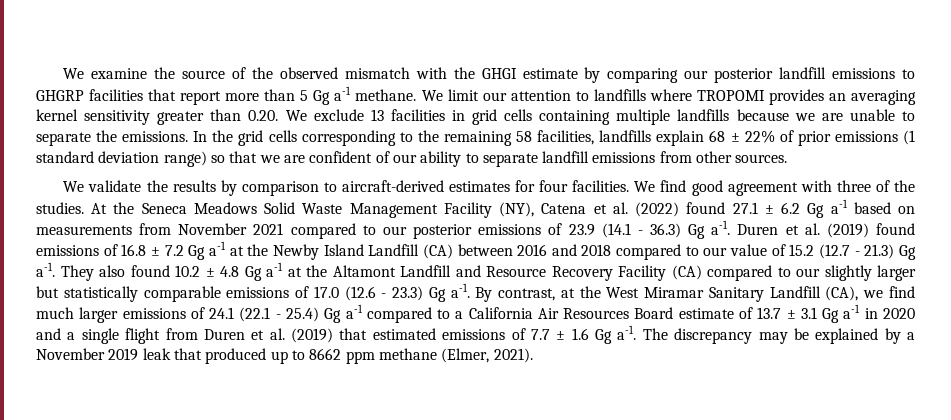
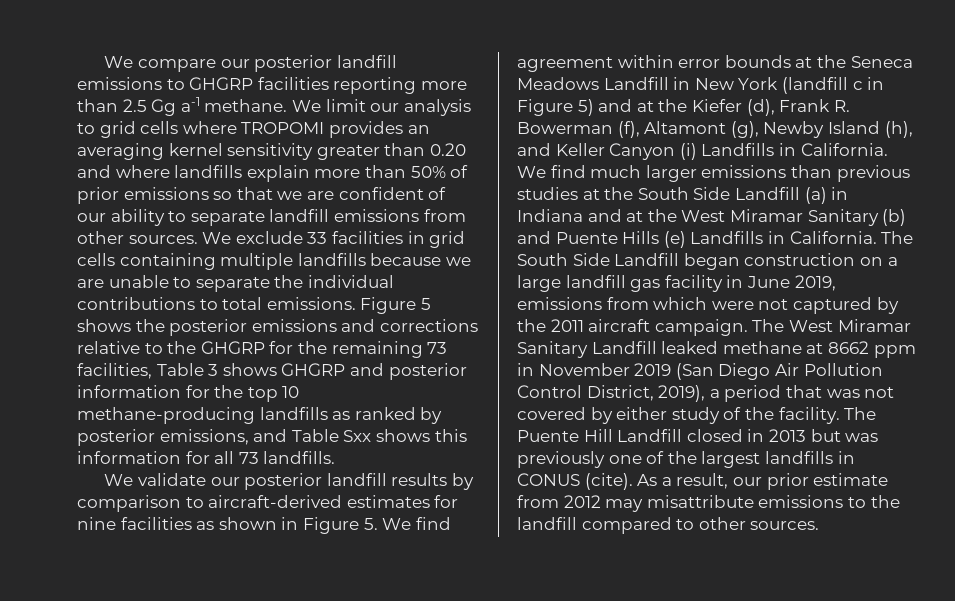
[63,67,679,83] We examine the source of the observed mismatch with the GHGI estimate by comparing -> [104,56,217,72] We compare
[148,89,309,105] that report more than 5 -> [333,77,467,94] [77,99,147,112] reporting more than 2.5
[510,89,646,101] attention to landfills -> [403,99,471,116] [77,121,179,138] analysis to grid cells
[248,109,915,125] [36,130,915,146] [36,151,207,167] 0.20. We exclude 13 facilities in grid cells containing multiple landfills because we are unable to separate the emissions. In the grid cells corresponding to the remaining 58 facilities, landfills explain 68 ± 22% of prior emissions (1 standard deviation range) -> [429,143,466,156] [77,165,469,182] [77,187,209,204] 0.20 and where landfills explain more than 50% of prior emissions
(788, 158) none -> [202,231,466,248] [77,253,471,270] [77,275,394,292] [77,297,431,314] [77,319,478,336] [77,341,448,358] [77,363,467,380] [77,385,300,402] [77,407,443,424] [77,429,467,446] [77,451,336,464] We exclude 33 facilities in grid cells containing multiple landfills because we are unable to separate the individual contributions to total emissions. Figure 5 shows the posterior emissions and corrections relative to the GHGRP for the remaining 73 facilities, Table 3 shows GHGRP and posterior information for the top 10 methane-producing landfills as ranked by posterior emissions, and Table Sxx shows this information for all 73 landfills.
[146,180,168,192] the -> [210,473,387,490] our posterior landfill
[539,180,915,196] [36,199,915,218] [36,220,915,239] [36,241,917,260] [36,262,916,281] [36,283,556,302] four facilities. We find good agreement with three of the studies. At the Seneca Meadows Solid Waste Management Facility (NY), Catena et al. (2022) found 27.1 ± 6.2 Gg a-1 based on measurements from November 2021 compared to our posterior emissions of 23.9 (14.1 - 36.3) Gg a-1. Duren et al. (2019) found emissions of 16.8 ± 7.2 Gg a-1 at the Newby Island Landfill (CA) between 2016 and 2018 compared to our value of 15.2 (12.7 - 21.3) Gg a-1. They also found 10.2 ± 4.8 Gg a-1 at the Altamont Landfill and Resource Recovery Facility (CA) compared to our slightly larger but statistically comparable emissions of 17.0 (12.6 - 23.3) Gg a-1. By contrast, -> [77,517,451,534] [517,55,913,72] [517,77,885,94] [517,99,850,116] [517,121,913,138] [517,143,888,160] [517,165,910,182] [517,187,849,204] [517,209,622,222] nine facilities as shown in Figure 5. We find agreement within error bounds at the Seneca Meadows Landfill in New York (landfill c in Figure 5) and at the Kiefer (d), Frank R. Bowerman (f), Altamont (g), Newby Island (h), and Keller Canyon (i) Landfills in California. We find much larger emissions than previous studies at the South Side Landfill (a) in Indiana and
[769,286,916,301] [36,304,915,323] [36,325,915,344] [36,348,533,364] Landfill (CA), we find much larger emissions of 24.1 (22.1 - 25.4) Gg a-1 compared to a California Air Resources Board estimate of 13.7 ± 3.1 Gg a-1 in 2020 and a single flight from Duren et al. (2019) that estimated emissions of 7.7 ± 1.6 Gg a-1. The discrepancy may be explained by a November 2019 leak that produced up to 8662 ppm methane (Elmer, 2021). -> [882,209,907,226] [517,231,914,248] [517,253,898,270] [517,275,836,292] [517,297,899,314] [517,319,911,336] [517,341,916,358] [517,363,883,380] [517,385,895,402] [517,407,877,424] [517,429,879,442] [517,451,855,468] [517,473,889,490] [517,495,900,512] [517,517,820,534] (b) and Puente Hills (e) Landfills in California. The South Side Landfill began construction on a large landfill gas facility in June 2019, emissions from which were not captured by the 2011 aircraft campaign. The West Miramar Sanitary Landfill leaked methane at 8662 ppm in November 2019 (San Diego Air Pollution Control District, 2019), a period that was not covered by either study of the facility. The Puente Hill Landfill closed in 2013 but was previously one of the largest landfills in CONUS (cite). As a result, our prior estimate from 2012 may misattribute emissions to the landfill compared to other sources.

